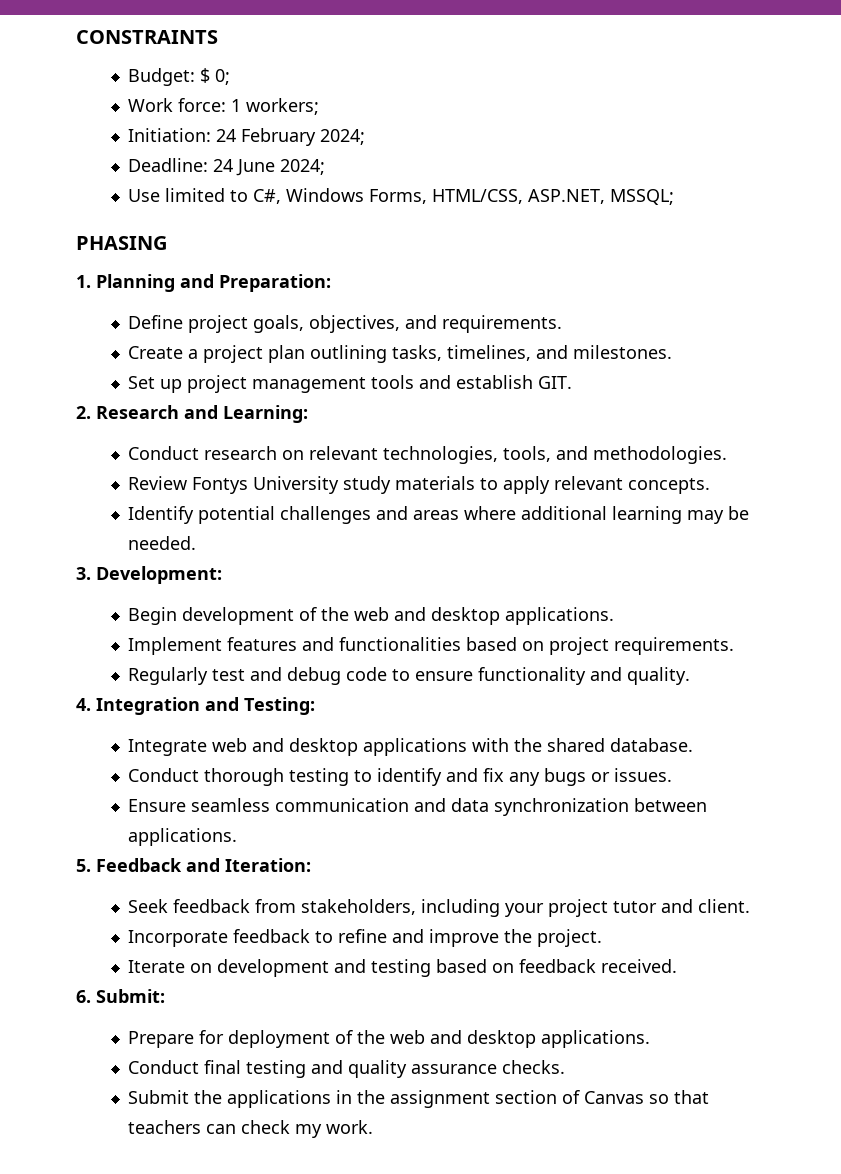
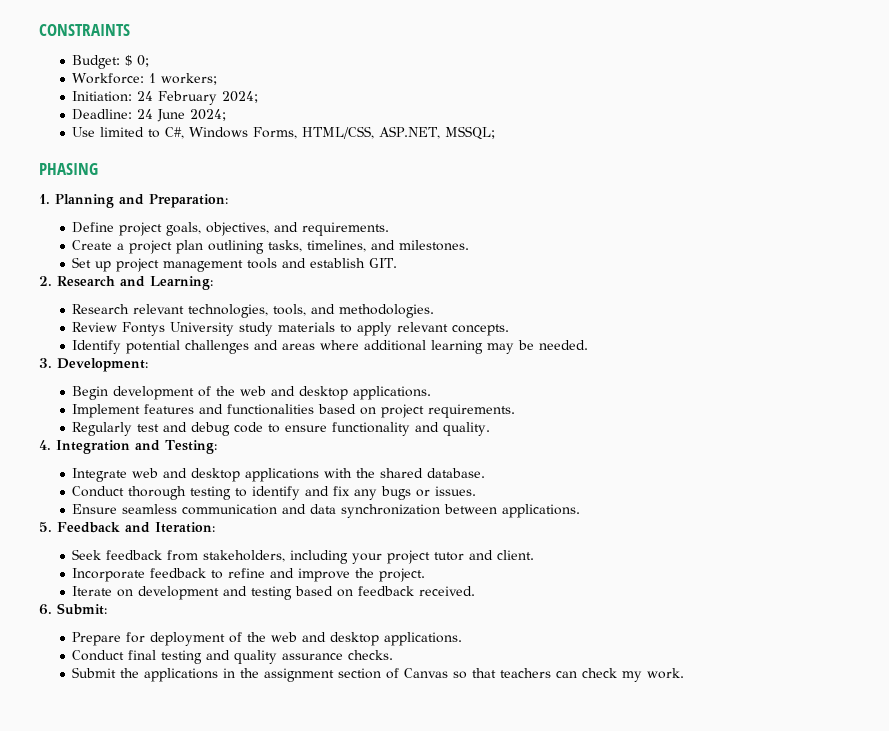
[128,98,227,112] Work force: -> [72,73,145,84] Workforce:
[128,446,305,460] Conduct research on -> [72,304,130,314] Research

